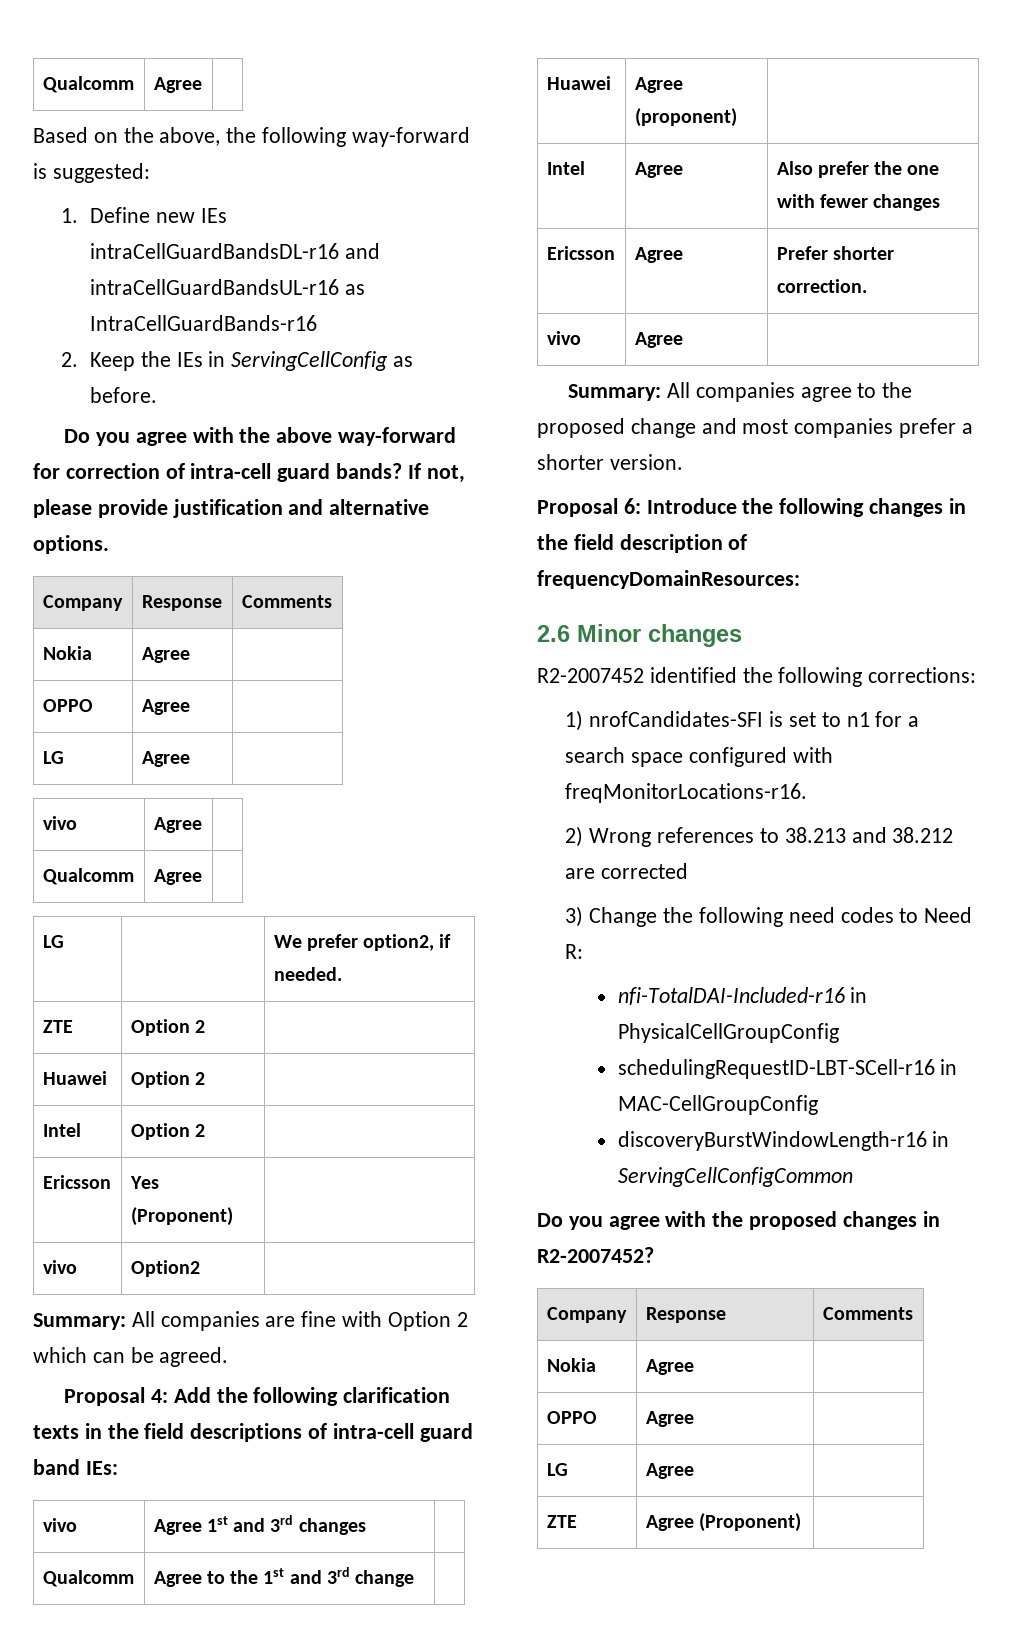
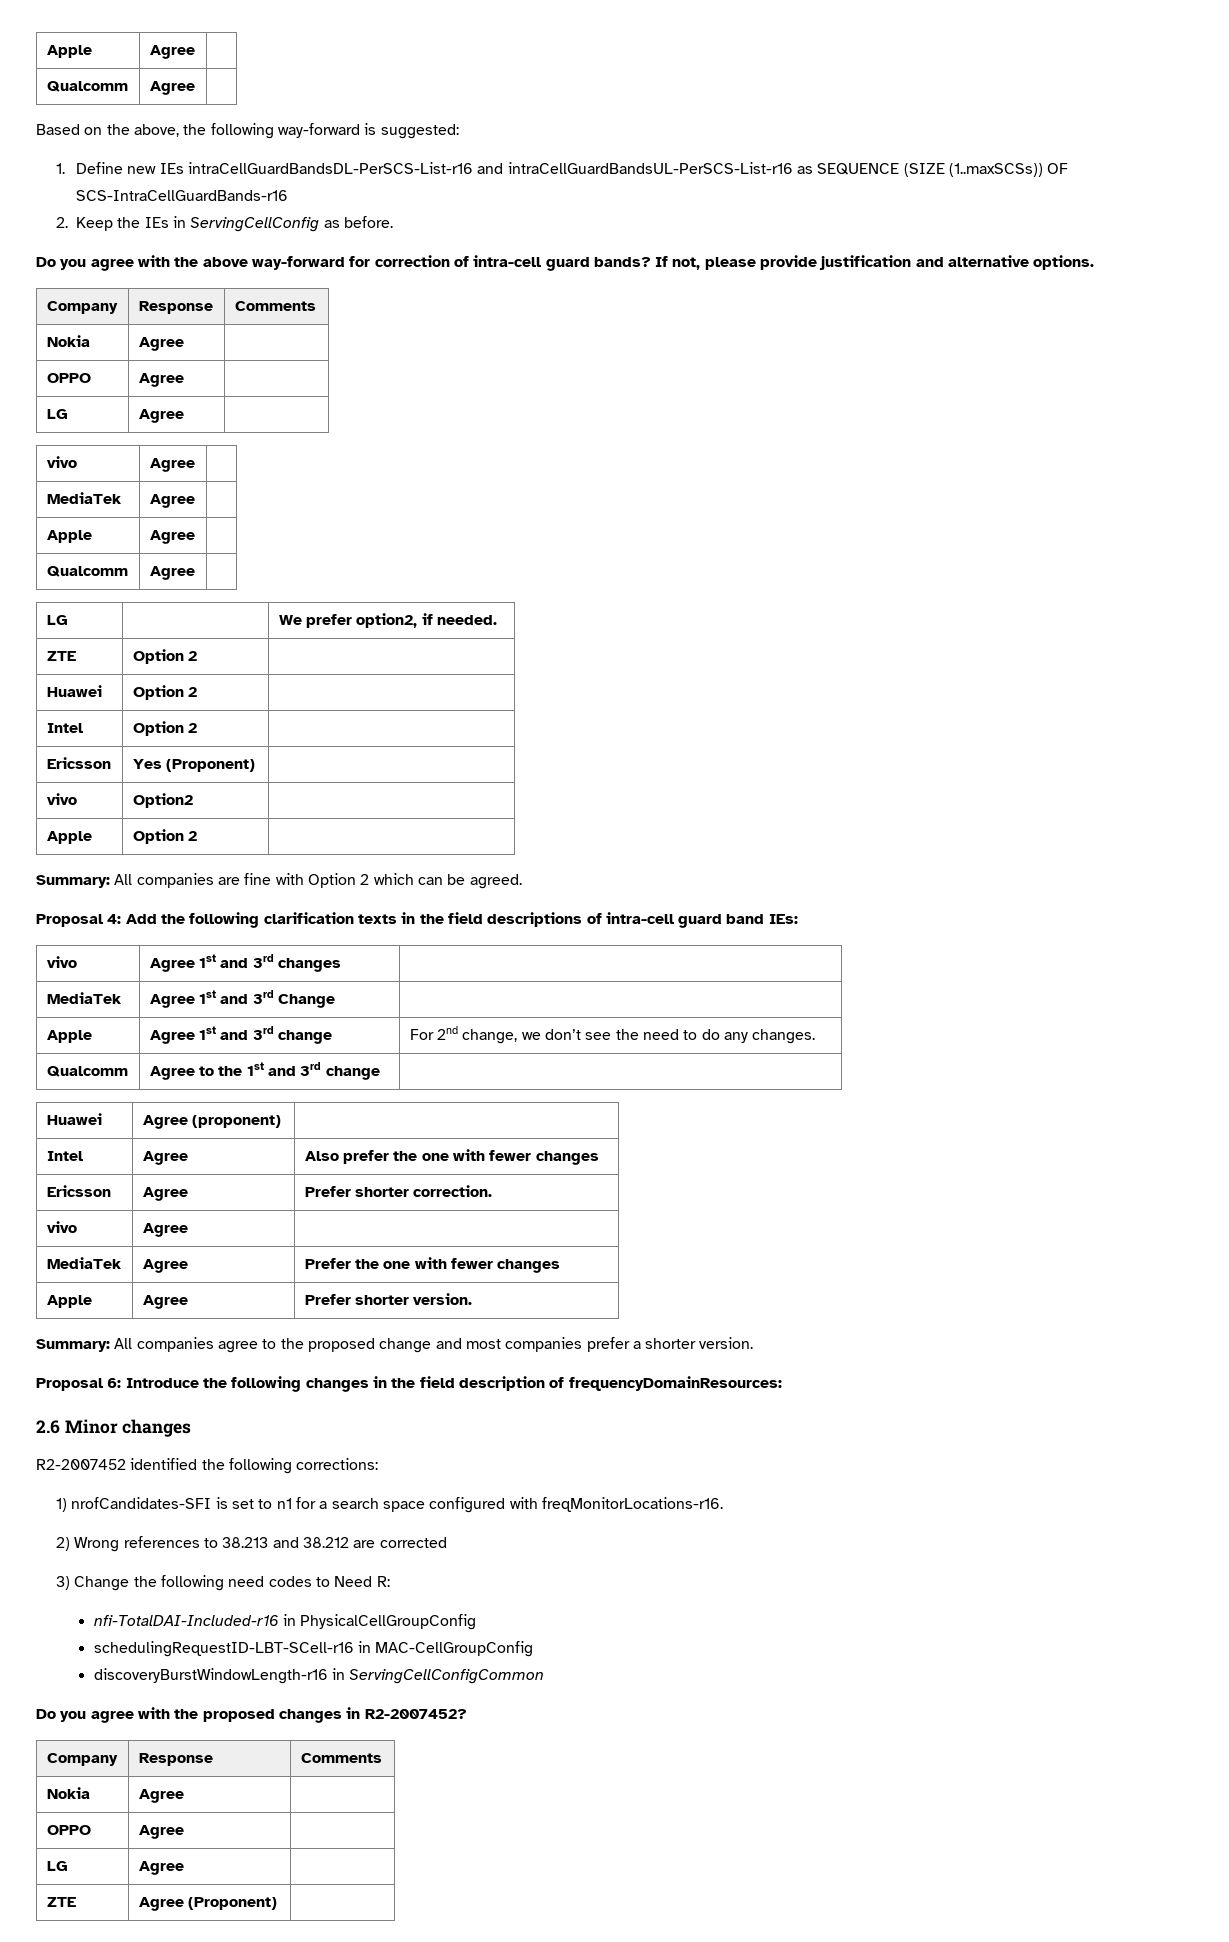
(42, 84) none -> [46,45,92,58] [149,45,195,59] Apple | Agree | //
[89,243,380,259] [89,279,365,295] [89,315,317,331] intraCellGuardBandsDL-r16 and intraCellGuardBandsUL-r16 as IntraCellGuardBands-r16 -> [188,162,1069,177] [76,190,289,201] intraCellGuardBandsDL-PerSCS-List-r16 and intraCellGuardBandsUL-PerSCS-List-r16 as SEQUENCE (SIZE (1..maxSCSs)) OF SCS-IntraCellGuardBands-r16
(202, 825) none -> [46,492,122,504] [149,494,195,508] [46,530,92,543] [149,530,195,544] // MediaTek | Agree | // Apple | Agree |
(200, 1268) none -> [46,831,92,844] [132,829,198,844] // Apple | Option 2 |
(366, 1526) none -> [46,992,122,1004] [149,990,336,1008] [46,1030,92,1043] [149,1026,333,1044] [409,1026,816,1044] // MediaTek | Agree 1st and 3rd Change | // Apple | Agree 1st and 3rd change | For 2nd change, we don’t see the need to do any changes.
(683, 340) none -> [46,1257,122,1269] [142,1259,188,1273] [304,1257,561,1273] [46,1295,92,1308] [142,1295,188,1309] [304,1293,473,1305] // MediaTek | Agree | Prefer the one with fewer changes // Apple | Agree | Prefer shorter version.

